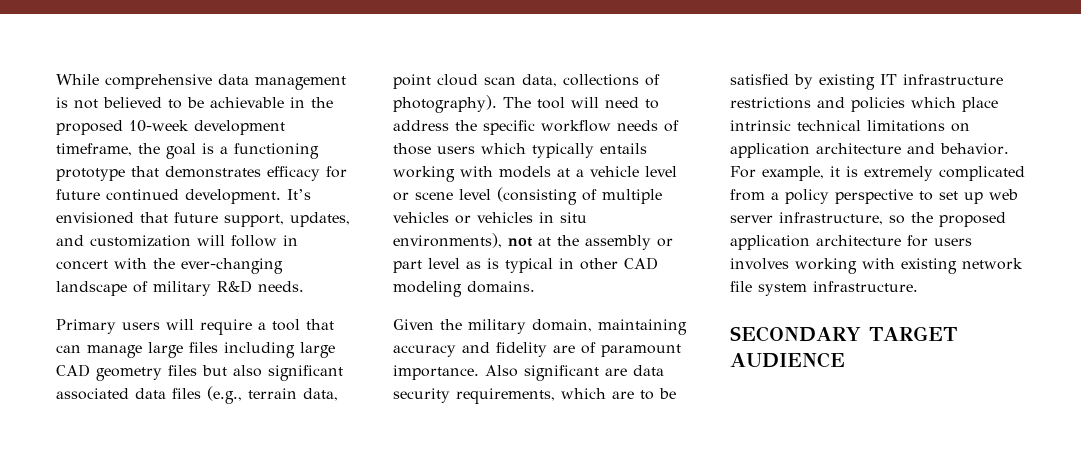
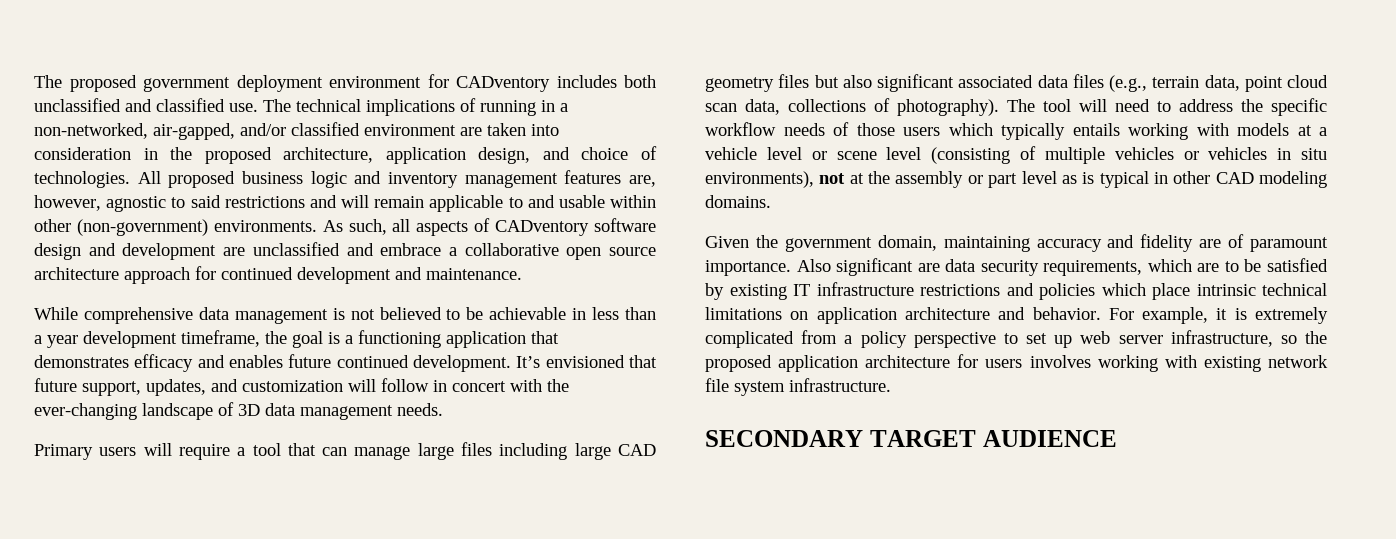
(56, 79) none -> [34,74,656,92] [34,98,568,116] [34,122,559,140] [34,146,657,164] [34,170,656,188] [34,195,656,212] [34,218,657,236] [34,242,656,260] [34,266,522,284] The proposed government deployment environment for CADventory includes both unclassified and classified use. The technical implications of running in a non-networked, air-gapped, and/or classified environment are taken into consideration in the proposed architecture, application design, and choice of technologies. All proposed business logic and inventory management features are, however, agnostic to said restrictions and will remain applicable to and usable within other (non-government) environments. As such, all aspects of CADventory software design and development are unclassified and embrace a collaborative open source architecture approach for continued development and maintenance. //
[311,97,333,108] [56,120,189,135] the proposed 10-week -> [592,307,656,320] [34,335,78,348] less than a year
[56,168,125,181] prototype -> [446,331,526,348] application
[326,166,347,178] for -> [197,355,283,368] and enables
[153,280,252,296] military R&D -> [238,403,393,420] 3D data management
[468,319,526,334] military -> [784,237,872,252] government

